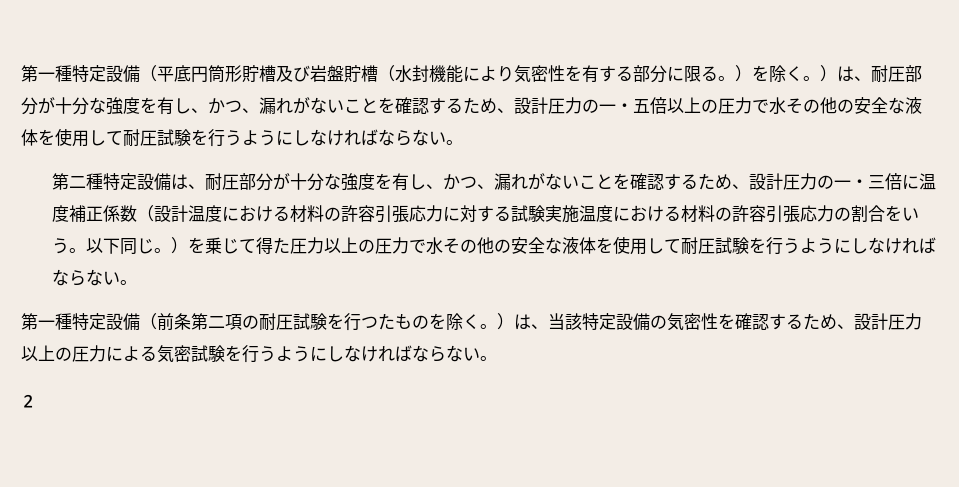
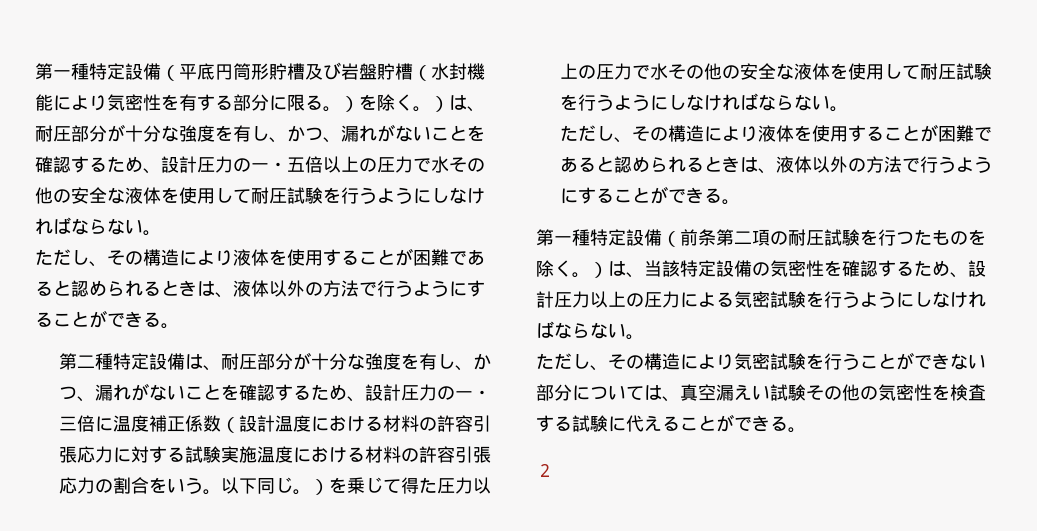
(463, 142) none -> [35,248,485,267] [35,280,485,298] [35,310,179,329] // ただし、その構造により液体を使用することが困難であると認められるときは、液体以外の方法で行うようにすることができる。
(138, 282) none -> [559,124,992,143] [559,156,992,174] [559,186,740,205] // ただし、その構造により液体を使用することが困難であると認められるときは、液体以外の方法で行うようにすることができる。
(497, 358) none -> [536,352,986,371] [536,384,986,402] [536,414,806,433] // ただし、その構造により気密試験を行うことができない部分については、真空漏えい試験その他の気密性を検査する試験に代えることができる。

